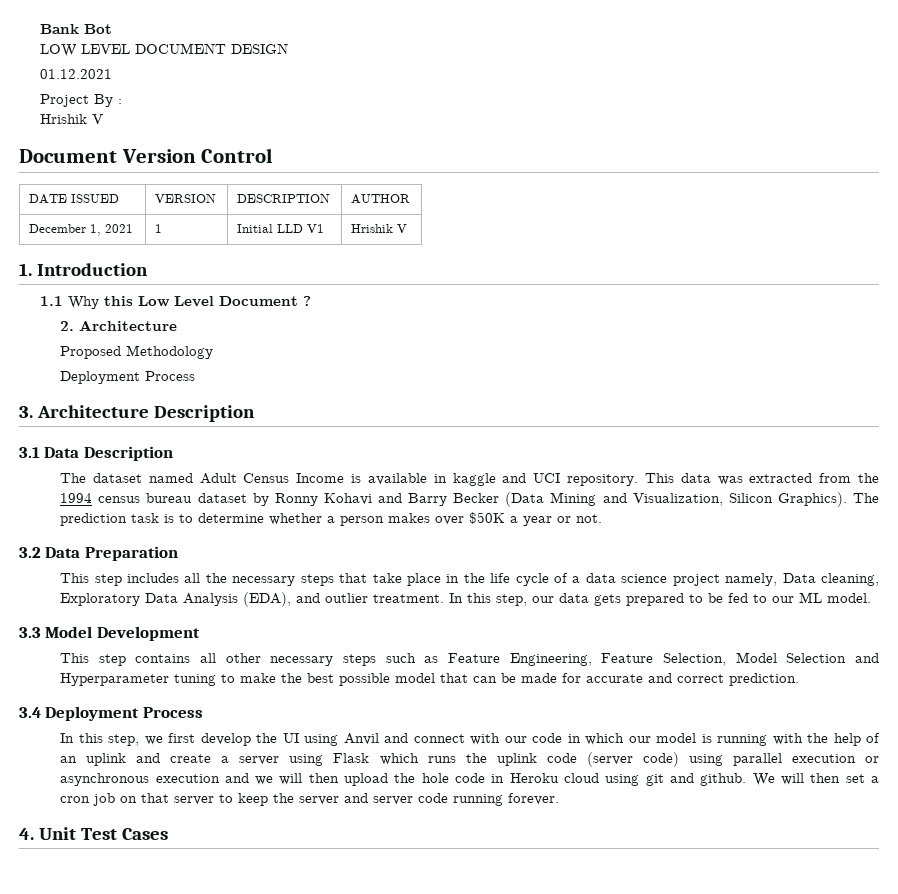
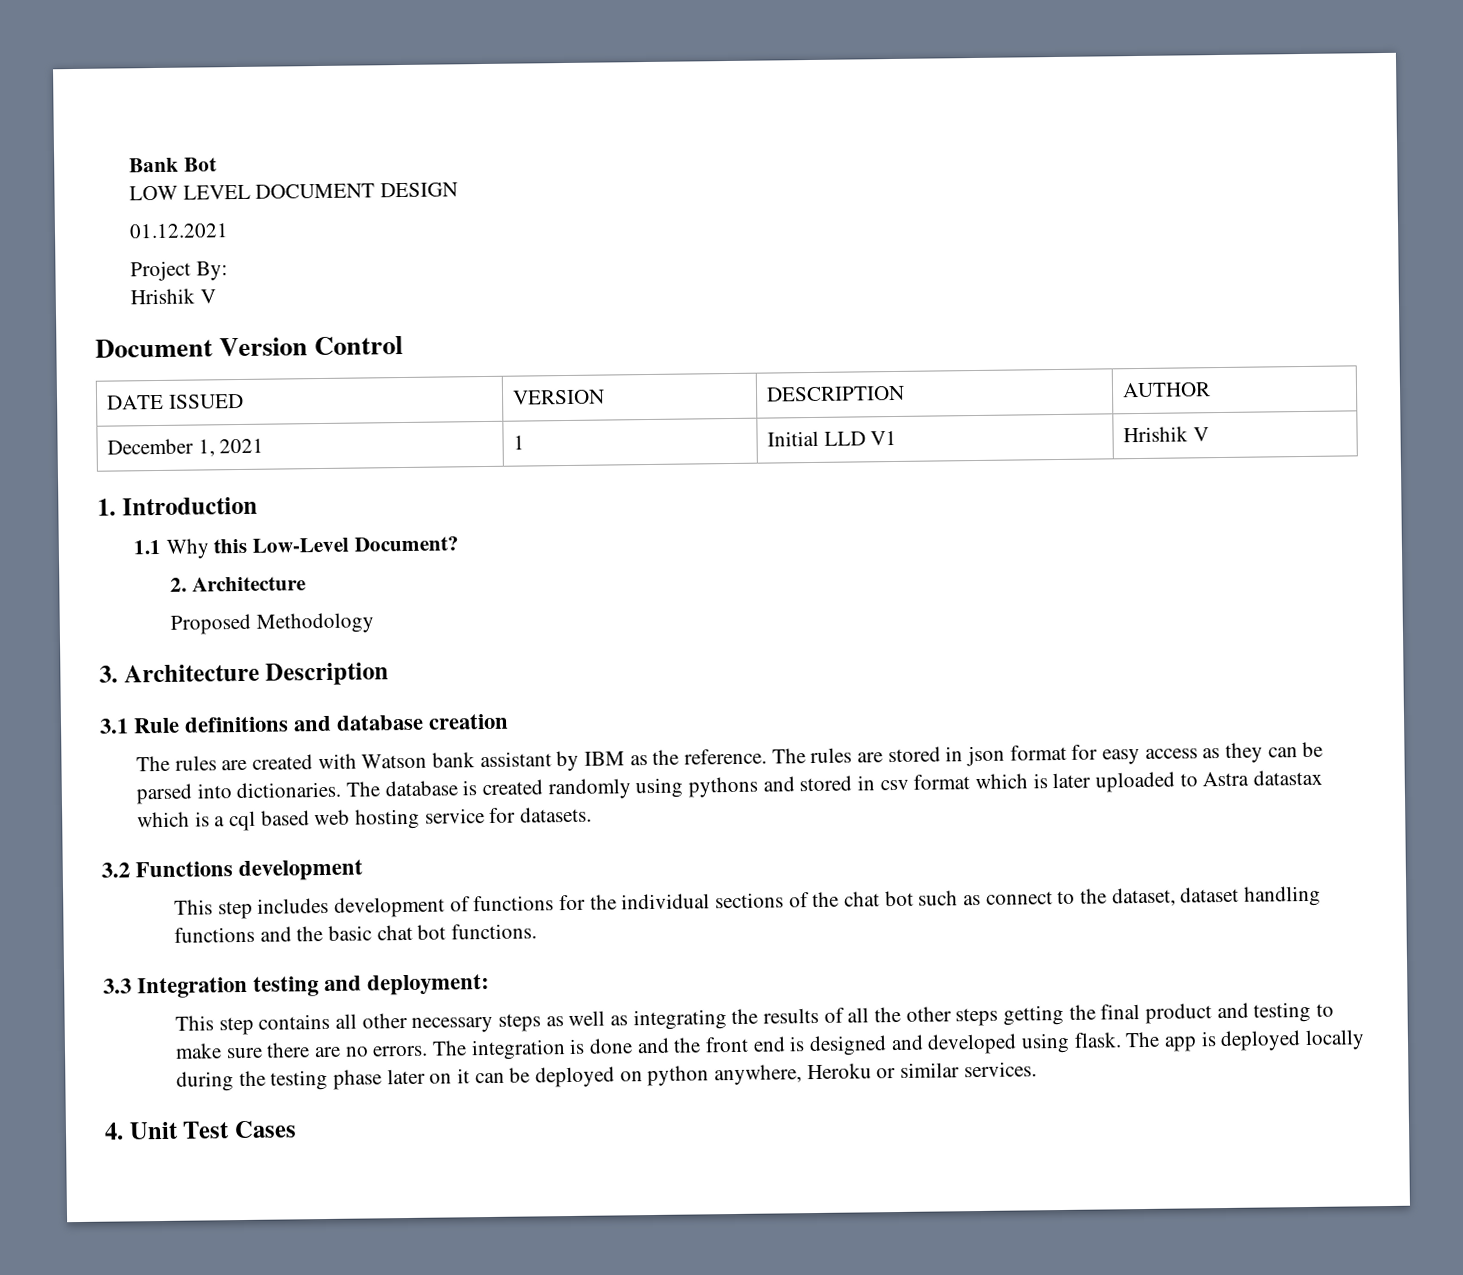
[93,94,122,107] By : -> [195,261,228,281] By:
[137,296,311,307] Low Level Document ? -> [251,536,459,553] Low-Level Document?
[60,371,196,384] // Deployment Process -> (374, 623) none
[44,446,173,461] [60,473,880,486] [60,492,879,507] [60,512,603,526] Data Description // The dataset named Adult Census Income is available in kaggle and UCI repository. This data was extracted from the 1994 census bureau dataset by Ronny Kohavi and Barry Becker (Data Mining and Visualization, Silicon Graphics). The prediction task is to determine whether a person makes over $50K a year or not. -> [133,713,510,734] [135,741,1324,772] [135,769,1324,805] [136,806,592,832] Rule definitions and database creation // The rules are created with Watson bank assistant by IBM as the reference. The rules are stored in json format for easy access as they can be parsed into dictionaries. The database is created randomly using pythons and stored in csv format which is later uploaded to Astra datastax which is a cql based web hosting service for datasets.
[45,546,178,561] Data Preparation -> [135,859,364,882] Functions development
[184,573,880,586] [60,592,872,607] [19,626,200,641] all the necessary steps that take place in the life cycle of a data science project namely, Data cleaning, Exploratory Data Analysis (EDA), and outlier treatment. In this step, our data gets prepared to be fed to our ML model. // 3.3 Model Development -> [333,885,1321,918] [173,923,537,943] [103,973,491,999] development of functions for the individual sections of the chat bot such as connect to the dataset, dataset handling functions and the basic chat bot functions. // 3.3 Integration testing and deployment:
[385,652,880,666] [60,673,800,686] [19,706,203,721] [60,733,881,746] [60,752,879,767] [60,773,880,786] [60,793,560,806] such as Feature Engineering, Feature Selection, Model Selection and Hyperparameter tuning to make the best possible model that can be made for accurate and correct prediction. // 3.4 Deployment Process // In this step, we first develop the UI using Anvil and connect with our code in which our model is running with the help of an uplink and create a server using Flask which runs the uplink code (server code) using parallel execution or asynchronous execution and we will then upload the hole code in Heroku cloud using git and github. We will then set a cron job on that server to keep the server and server code running forever. -> [545,1001,1334,1031] [174,1029,1365,1061] [175,1061,1037,1092] as well as integrating the results of all the other steps getting the final product and testing to make sure there are no errors. The integration is done and the front end is designed and developed using flask. The app is deployed locally during the testing phase later on it can be deployed on python anywhere, Heroku or similar services.

